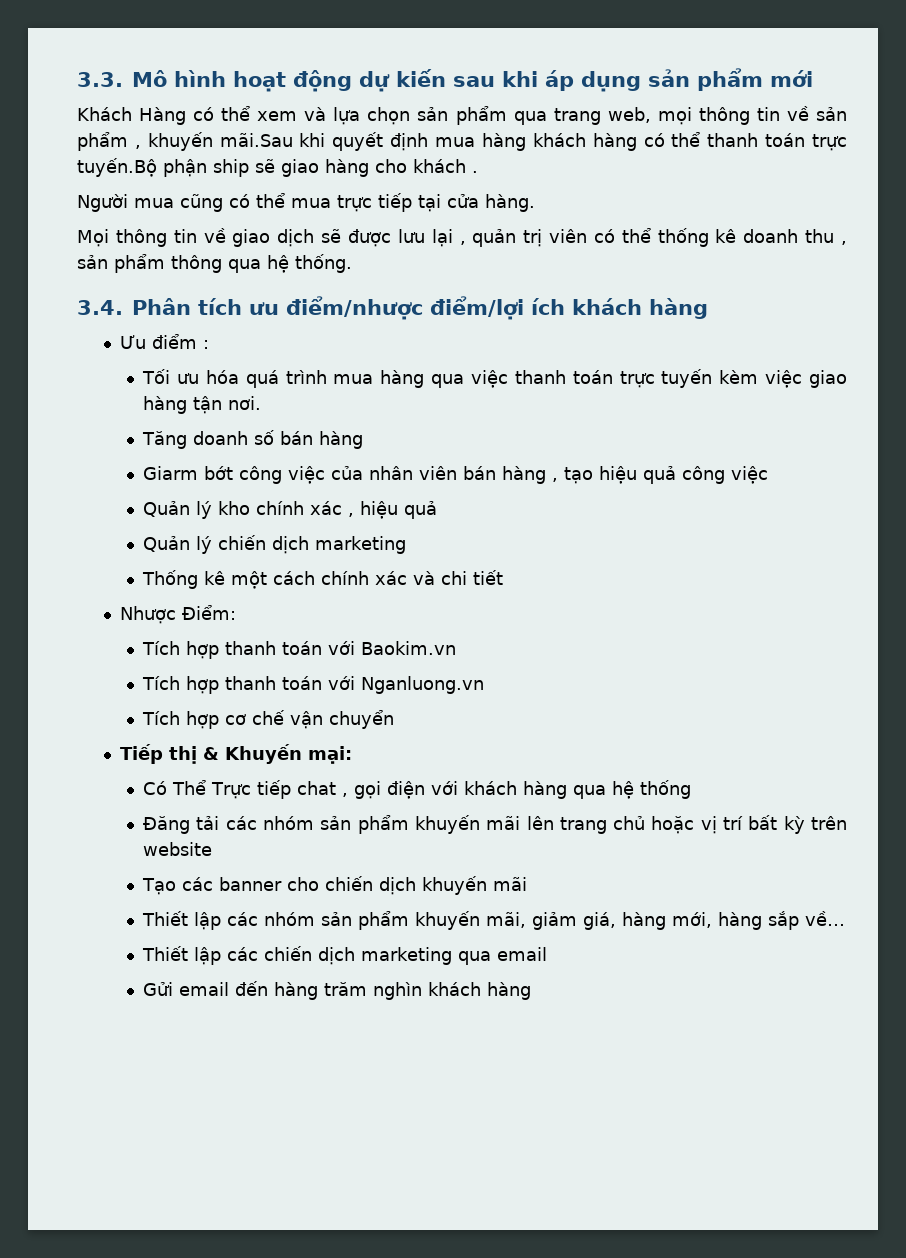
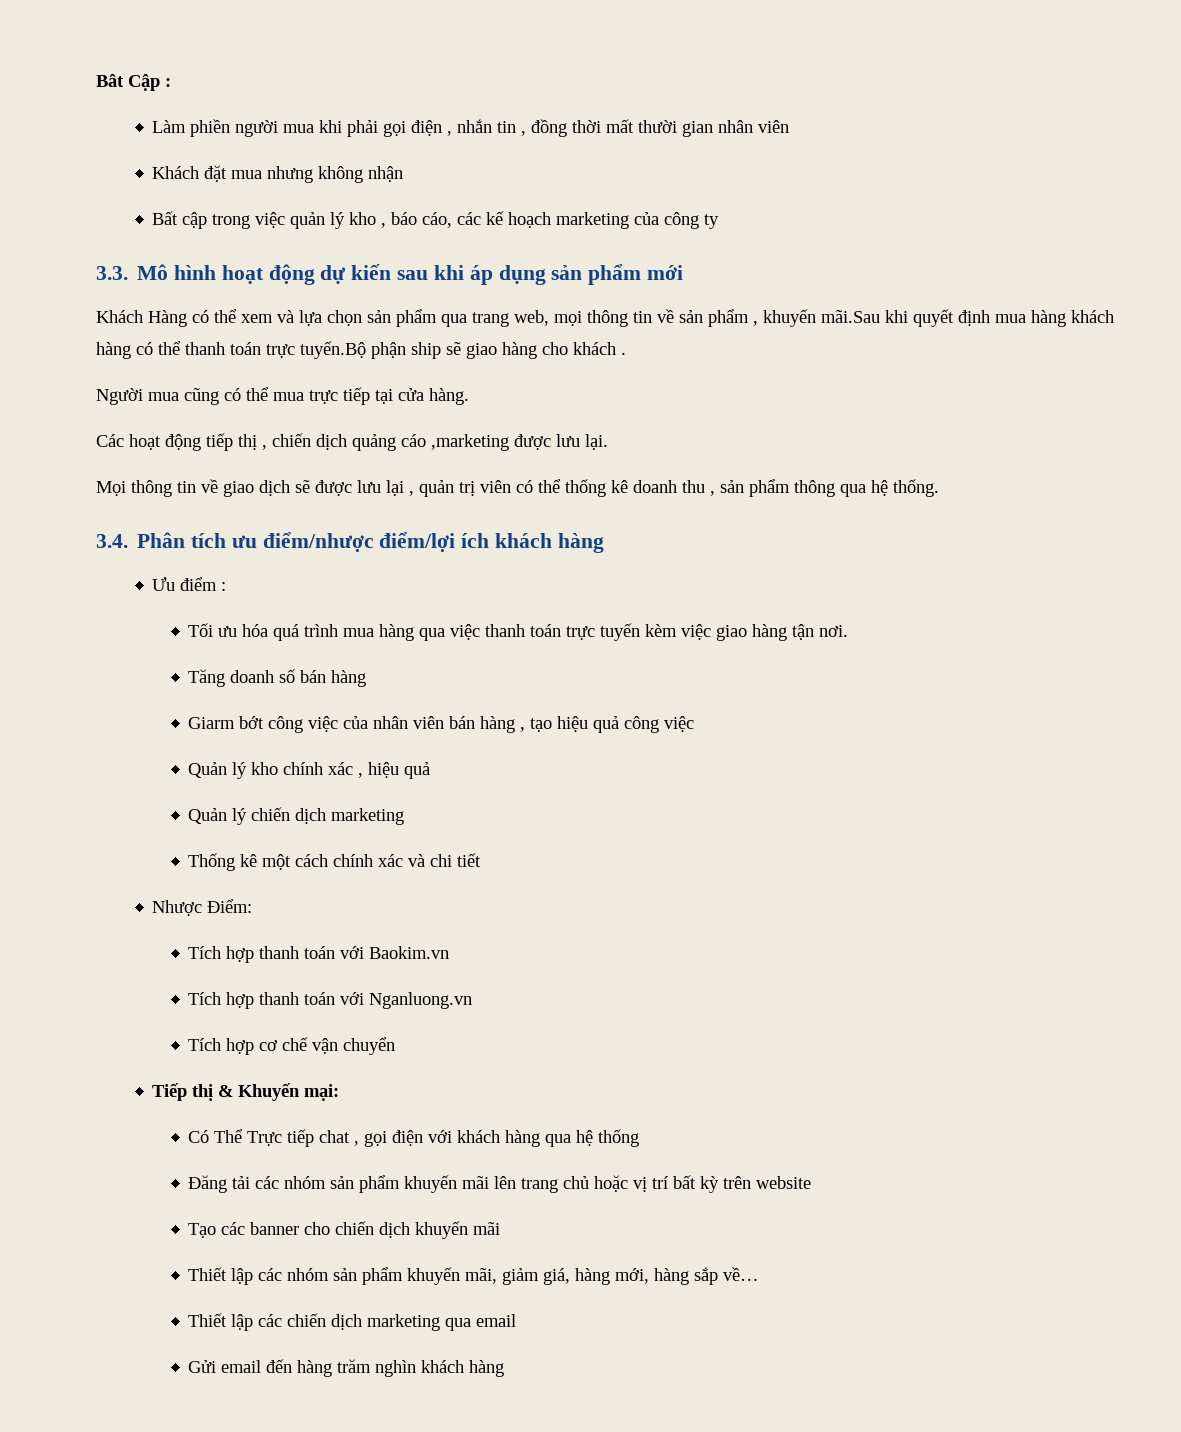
(77, 79) none -> [96,74,171,91] [152,119,790,137] [152,165,404,183] [152,211,720,229] Bât Cập : // Làm phiền người mua khi phải gọi điện , nhắn tin , đồng thời mất thười gian nhân viên // Khách đặt mua nhưng không nhận // Bất cập trong việc quản lý kho , báo cáo, các kế hoạch marketing của công ty //
(535, 203) none -> [96,433,608,451] // Các hoạt động tiếp thị , chiến dịch quảng cáo ,marketing được lưu lại.

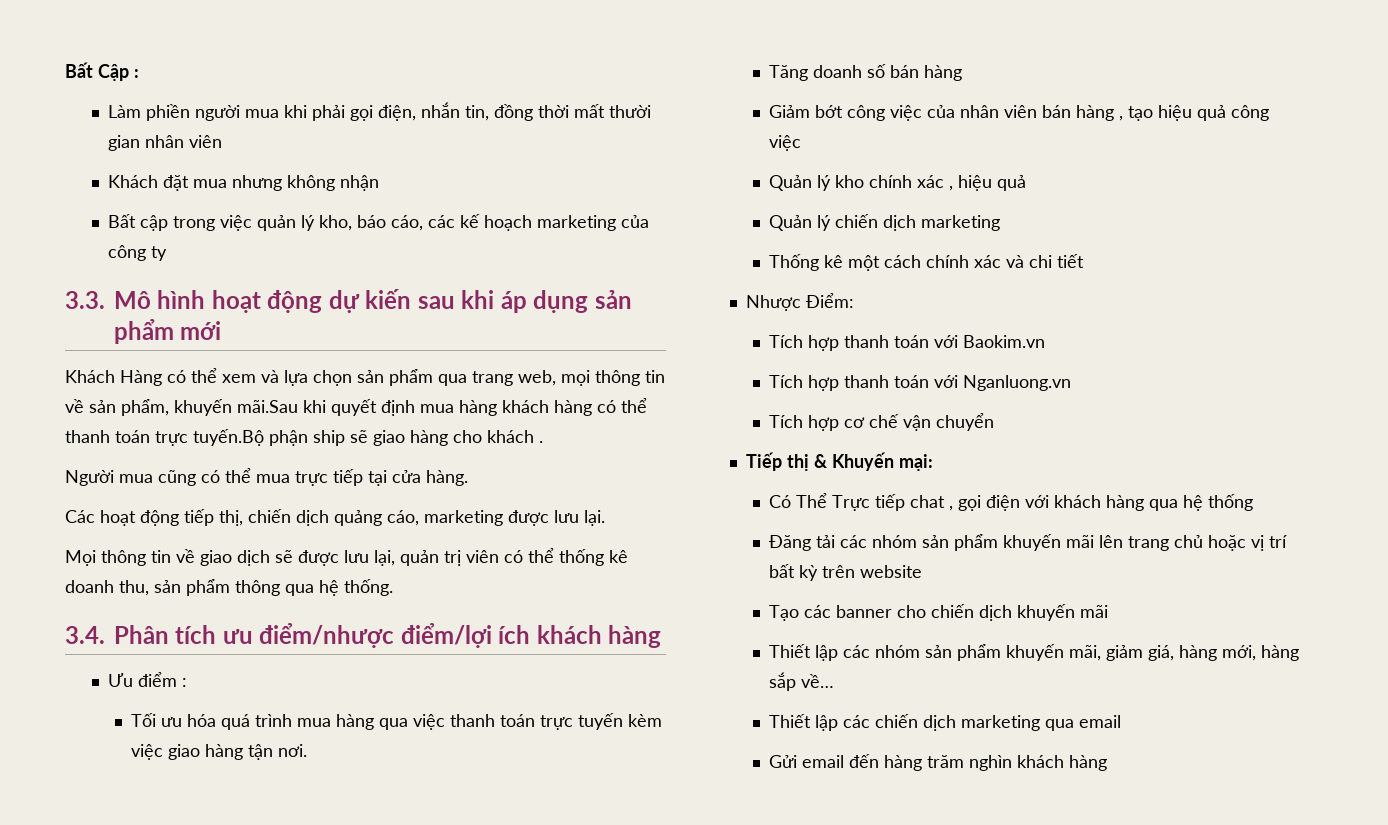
[96,74,124,87] Bât -> [65,62,93,78] Bất
[411,119,527,136] điện , nhắn tin , -> [377,102,489,121] điện, nhắn tin,
[349,212,387,228] kho , -> [318,215,352,231] kho,
[708,309,758,327] phẩm , -> [121,399,169,416] phẩm,
[238,434,267,450] thị , -> [219,510,243,526] thị,
[401,434,509,451] cáo ,marketing -> [387,510,503,526] cáo, marketing
[386,480,414,496] lại , -> [374,550,395,566] lại,
[682,480,715,496] thu , -> [119,580,149,596] thu,
[188,717,236,729] Giarm -> [768,105,810,118] Giảm

